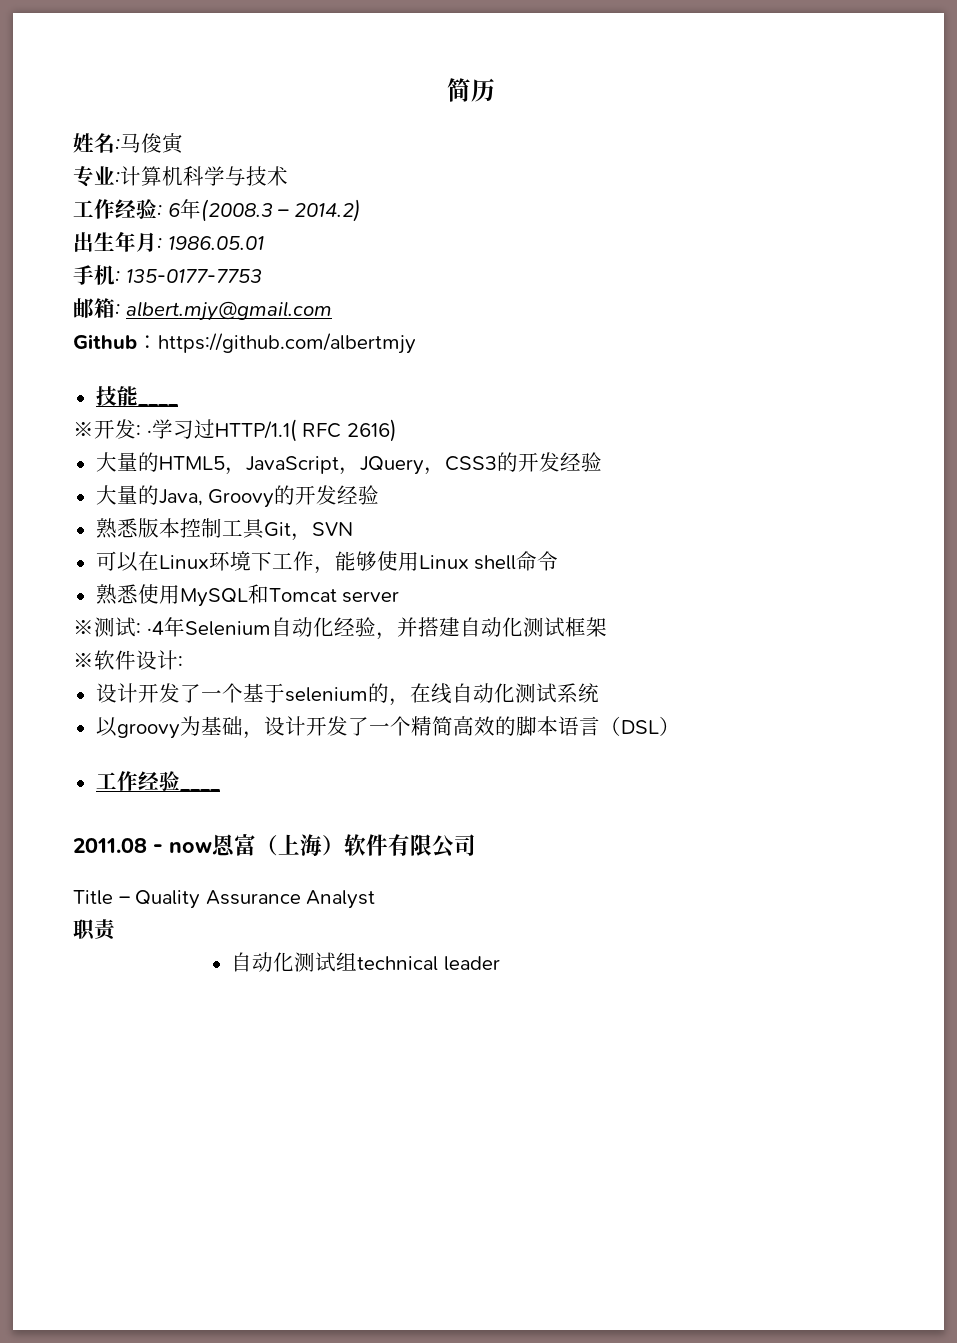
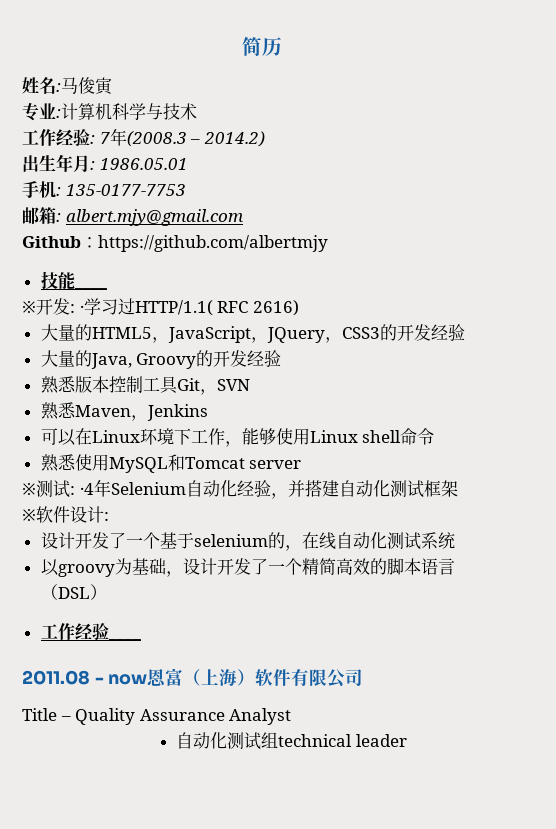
[167,203,181,217] 6 -> [99,132,110,144] 7
(353, 529) none -> [40,402,208,421] // 熟悉Maven，Jenkins
[73,919,117,941] // 职责 -> (292, 716) none

